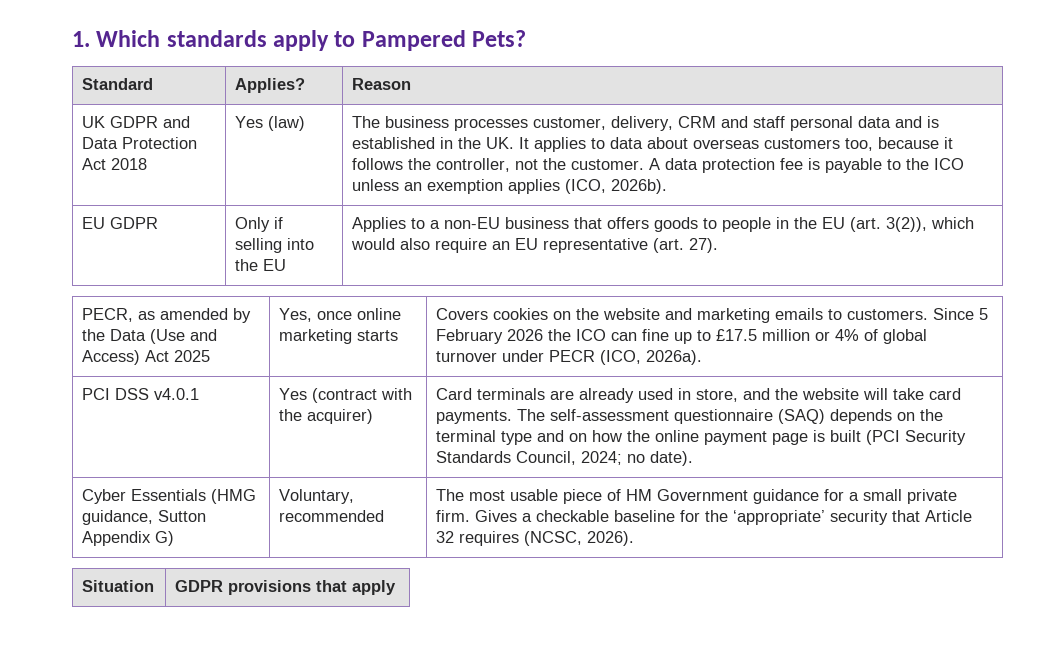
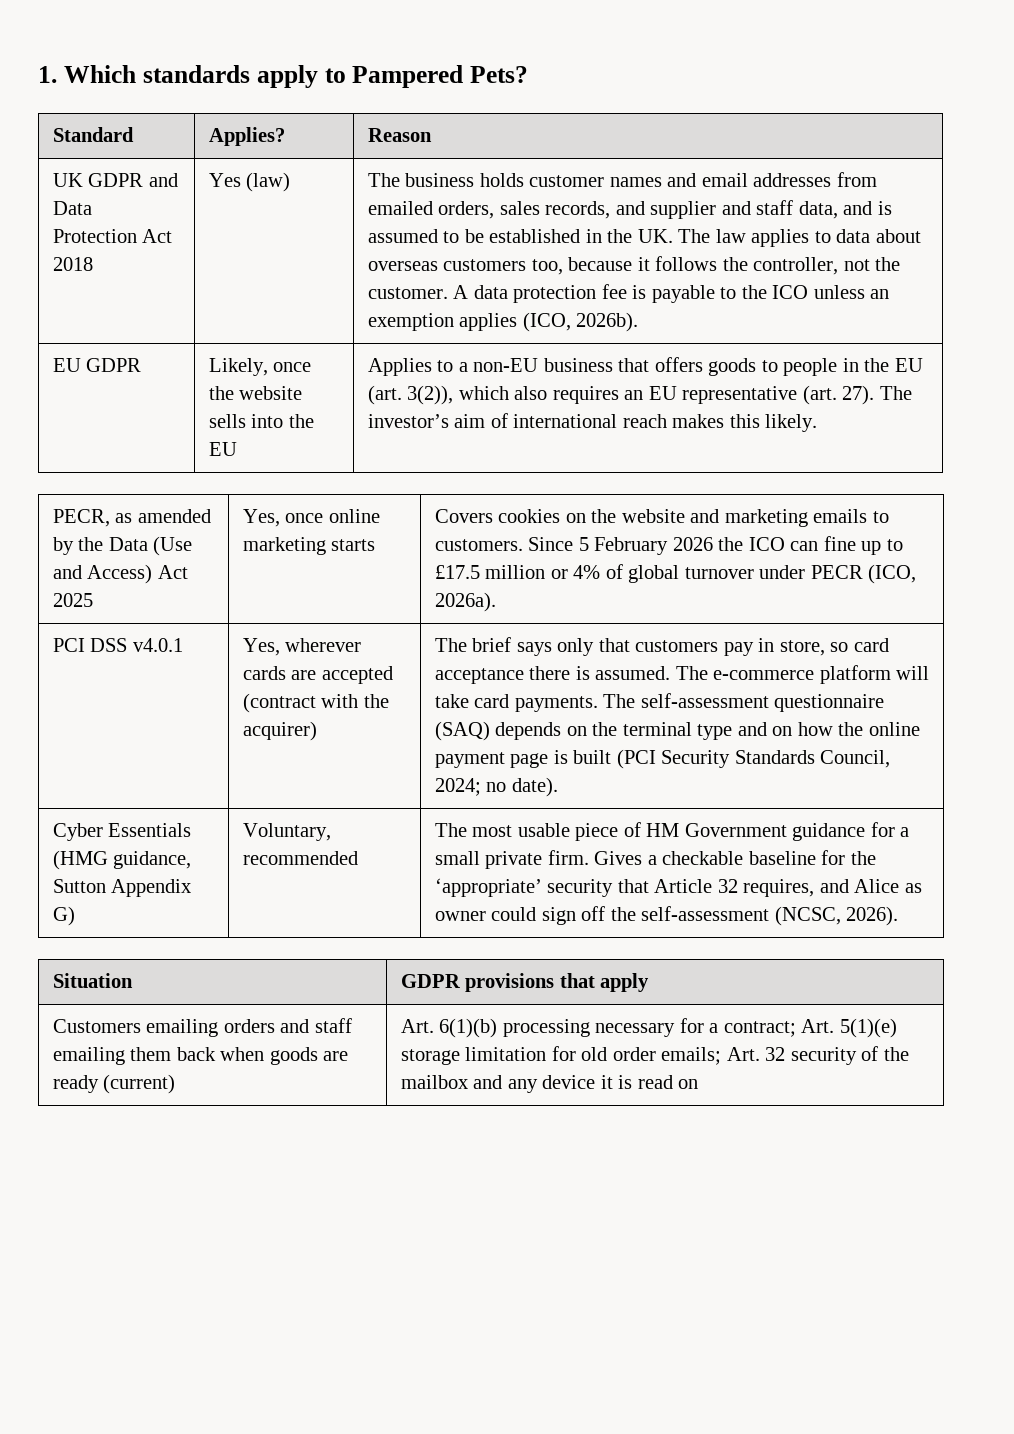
[454,116,940,131] processes customer, delivery, CRM and staff personal data and is -> [479,172,877,187] [367,200,892,219] [367,229,484,243] holds customer names and email addresses from emailed orders, sales records, and supplier and staff data, and is assumed to be
[519,137,530,149] It -> [678,229,746,243] The law
[235,217,284,232] [235,238,283,253] Only if selling -> [208,358,312,376] [208,386,303,400] [208,414,246,428] Likely, once the website sells
[351,238,488,253] would also require -> [514,386,619,404] also requires
(719, 245) none -> [879,386,912,400] [367,413,818,432] The investor’s aim of international reach makes this likely.
[279,388,308,400] Yes -> [242,638,362,656] [242,666,393,684] Yes, wherever cards are accepted
[436,388,860,403] Card terminals are already used in store, and the website -> [434,637,889,656] [434,665,891,684] The brief says only that customers pay in store, so card acceptance there is assumed. The e-commerce platform
[459,531,520,546] requires -> [743,879,922,897] [434,906,770,925] requires, and Alice as owner could sign off the self-assessment
(397, 587) none -> [52,1018,352,1037] [52,1047,349,1065] [52,1074,176,1094] [400,1018,897,1038] [400,1046,909,1065] [400,1075,699,1093] // Customers emailing orders and staff emailing them back when goods are ready (current) | Art. 6(1)(b) processing necessary for a contract; Art. 5(1)(e) storage limitation for old order emails; Art. 32 security of the mailbox and any device it is read on

